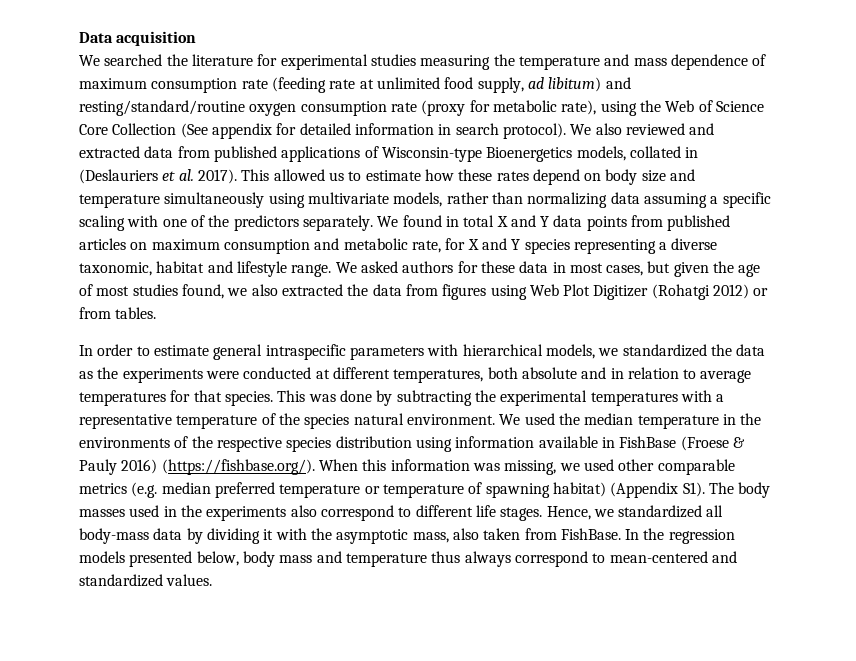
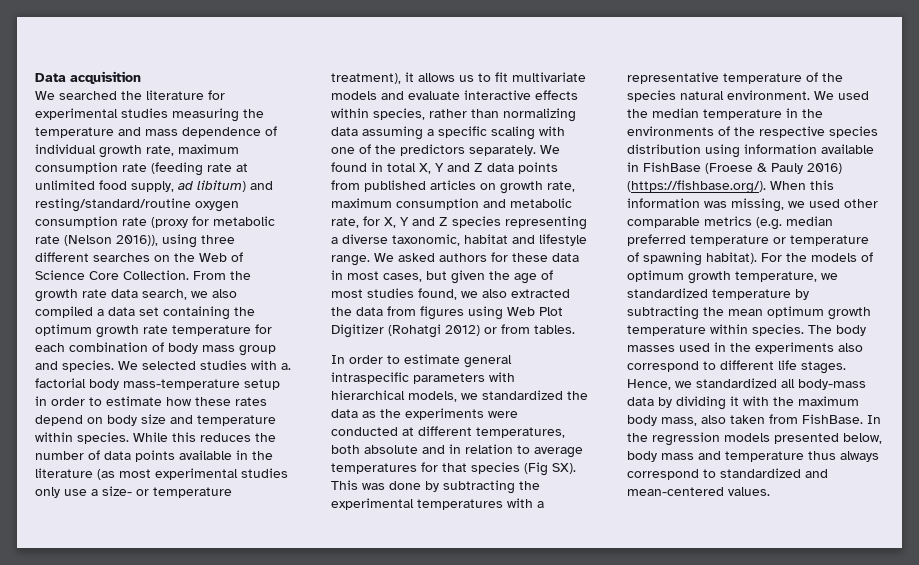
(767, 60) none -> [35,144,174,158] individual growth rate,
[561,100,637,116] rate), using -> [35,234,235,248] [35,252,170,262] rate (Nelson 2016)), using three different searches on
[112,123,715,139] [79,146,699,162] [79,169,344,184] Collection (See appendix for detailed information in search protocol). We also reviewed and extracted data from published applications of Wisconsin-type Bioenergetics models, collated in (Deslauriers et al. 2017). This allowed us -> [123,270,251,280] [35,289,237,302] [35,306,255,320] [35,324,272,338] [35,342,276,356] [35,360,291,372] [35,378,280,390] [35,396,85,406] Collection. From the growth rate data search, we also compiled a data set containing the optimum growth rate temperature for each combination of body mass group and species. We selected studies with a. factorial body mass-temperature setup in order
[164,192,443,208] simultaneously using multivariate models, -> [35,432,276,444] [35,450,273,462] [35,468,288,480] [35,486,232,498] [331,72,586,84] [331,90,578,100] [331,108,425,120] within species. While this reduces the number of data points available in the literature (as most experimental studies only use a size- or temperature treatment), it allows us to fit multivariate models and evaluate interactive effects within species,
[496,215,550,227] X and Y -> [419,163,483,174] X, Y and Z
(148, 246) none -> [500,181,575,194] growth rate,
[467,238,521,250] X and Y -> [384,217,448,228] X, Y and Z
[224,391,273,406] species. -> [471,462,576,476] species (Fig SX).
[552,482,705,498] habitat) (Appendix S1). -> [706,252,873,264] [627,270,838,284] [627,288,809,300] [627,306,871,320] [627,324,804,336] habitat). For the models of optimum growth temperature, we standardized temperature by subtracting the mean optimum growth temperature within species.
[336,529,409,544] asymptotic -> [798,396,859,406] [627,415,657,426] maximum body
[609,551,737,563] [79,574,163,587] mean-centered and standardized -> [720,468,828,478] [627,487,724,496] standardized and mean-centered

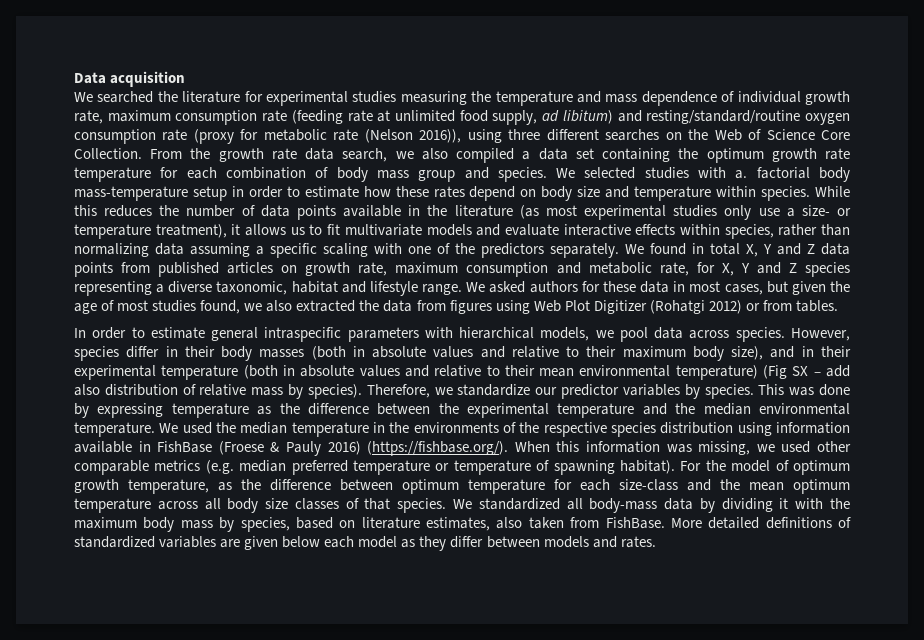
[482,390,588,400] [331,408,518,420] [331,426,565,438] [331,444,583,458] [331,462,576,476] [331,480,540,494] [331,498,544,510] [627,72,843,84] [627,90,810,102] standardized the data as the experiments were conducted at different temperatures, both absolute and in relation to average temperatures for that species (Fig SX). This was done by subtracting the experimental temperatures with a representative temperature of the species natural environment. -> [619,327,850,342] [74,346,852,361] [74,365,850,380] [74,384,851,399] [74,403,850,418] [74,422,155,437] pool data across species. However, species differ in their body masses (both in absolute values and relative to their maximum body size), and in their experimental temperature (both in absolute values and relative to their mean environmental temperature) (Fig SX – add also distribution of relative mass by species). Therefore, we standardize our predictor variables by species. This was done by expressing temperature as the difference between the experimental temperature and the median environmental temperature.
[811,253,857,262] models -> [731,460,771,472] model
[821,273,838,280] [627,288,809,300] [627,306,871,320] [627,324,866,336] [627,342,863,354] [627,360,846,374] [627,379,692,390] we standardized temperature by subtracting the mean optimum growth temperature within species. The body masses used in the experiments also correspond to different life stages. Hence, we -> [218,479,850,494] [74,498,472,513] as the difference between optimum temperature for each size-class and the mean optimum temperature across all body size classes of that species. We
[661,414,881,426] [627,432,882,446] [627,451,879,462] [627,468,828,480] [627,487,770,496] mass, also taken from FishBase. In the regression models presented below, body mass and temperature thus always correspond to standardized and mean-centered values. -> [180,517,851,532] [74,536,656,551] mass by species, based on literature estimates, also taken from FishBase. More detailed definitions of standardized variables are given below each model as they differ between models and rates.

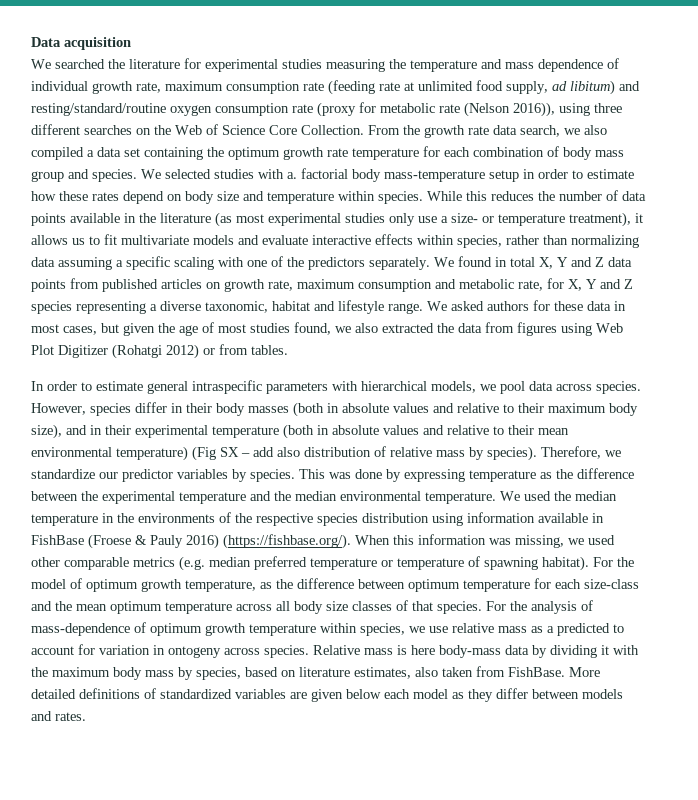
[453,498,583,510] We standardized all -> [486,600,593,614] [31,622,624,636] [31,644,435,658] For the analysis of mass-dependence of optimum growth temperature within species, we use relative mass as a predicted to account for variation in ontogeny across species. Relative mass is here

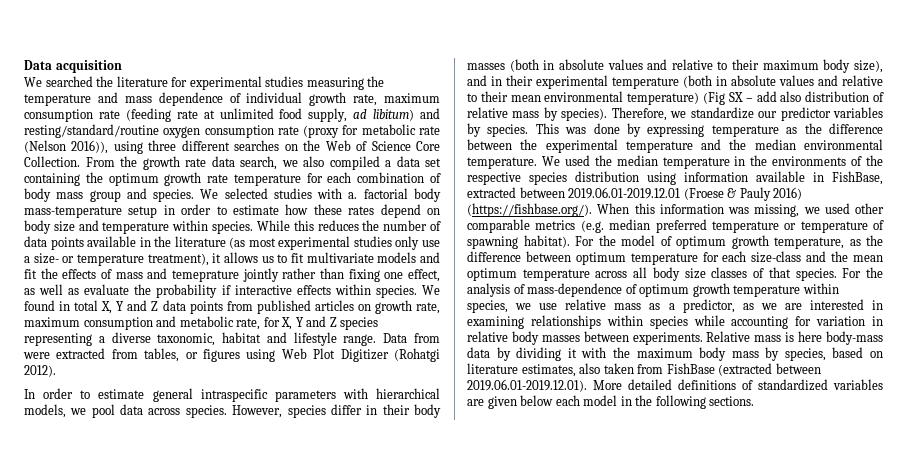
[262,234,639,248] [31,256,430,270] evaluate interactive effects within species, rather than normalizing data assuming a specific scaling with one of the predictors separately. -> [24,268,441,282] [24,284,417,298] fit the effects of mass and temeprature jointly rather than fixing one effect, as well as evaluate the probability if interactive effects within species.
[427,300,626,311] [31,322,514,336] We asked authors for these data in most cases, but given the age of most studies found, we also extracted the data from -> [383,333,440,343] [23,348,198,362] Data from were extracted from tables, or
[166,344,288,359] 2012) or from tables. -> [24,365,56,377] 2012).
[31,535,84,545] FishBase -> [832,171,883,185] [467,187,681,199] FishBase, extracted between 2019.06.01-2019.12.01
[557,623,624,636] [31,644,309,658] predicted to account for variation in ontogeny across species. -> [682,299,883,313] [467,315,883,329] [467,331,703,345] predictor, as we are interested in examining relationships within species while accounting for variation in relative body masses between experiments.
[508,667,565,677] FishBase. -> [666,363,821,376] [467,379,587,392] FishBase (extracted between 2019.06.01-2019.12.01).
[452,688,623,702] [31,711,86,721] as they differ between models and rates. -> [620,395,755,409] in the following sections.

